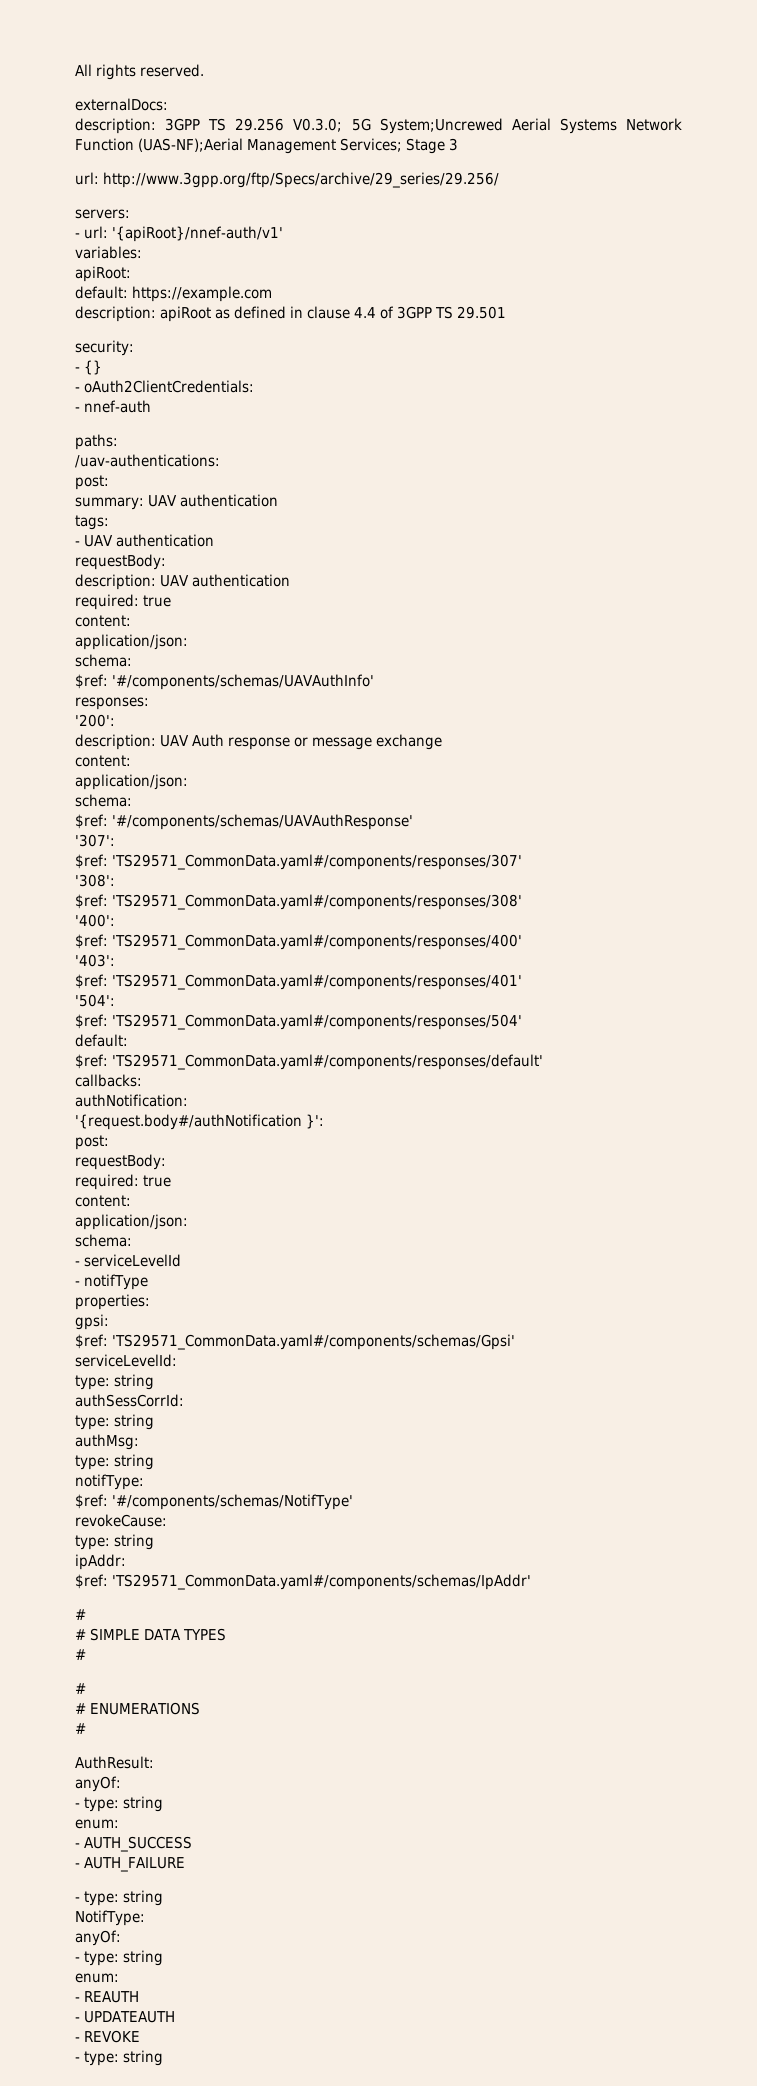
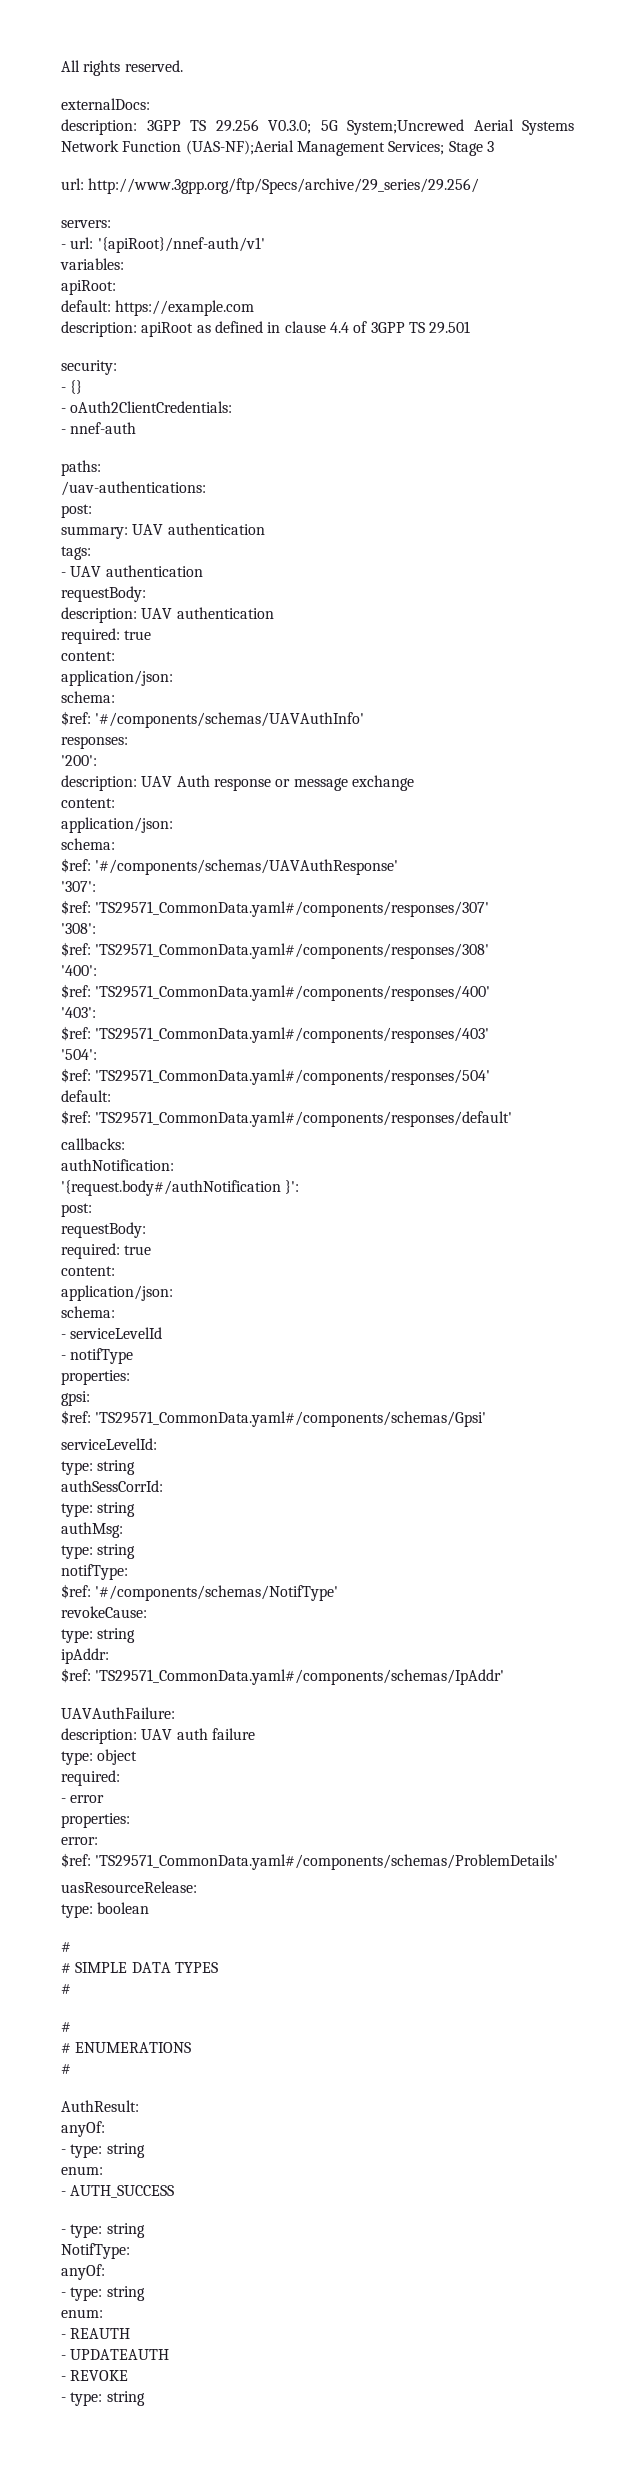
[112,974,522,990] 'TS29571_CommonData.yaml#/components/responses/401' -> [95,1027,490,1043] 'TS29571_CommonData.yaml#/components/responses/403'
(531, 1582) none -> [61,1707,175,1719] [61,1728,255,1744] [61,1749,138,1765] [61,1770,120,1786] [61,1795,105,1803] [61,1813,130,1828] [61,1837,98,1845] [61,1853,559,1870] [61,1881,197,1893] [61,1902,150,1918] // UAVAuthFailure: // description: UAV auth failure // type: object // required: // - error // properties: // error: // $ref: 'TS29571_CommonData.yaml#/components/schemas/ProblemDetails' // uasResourceRelease: // type: boolean
[75,1857,185,1872] // - AUTH_FAILURE -> (175, 2191) none

